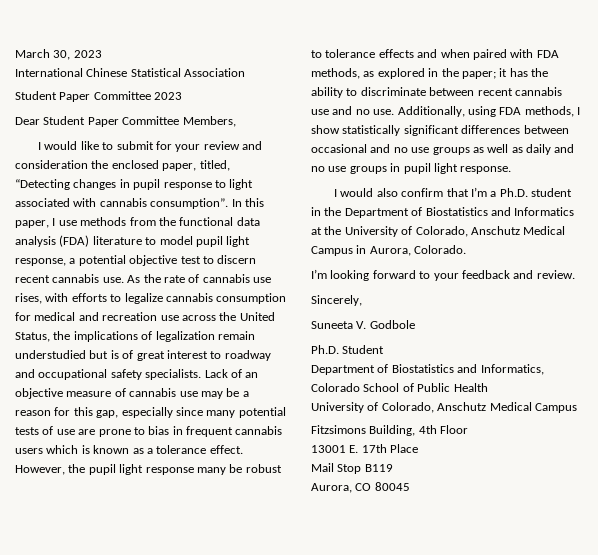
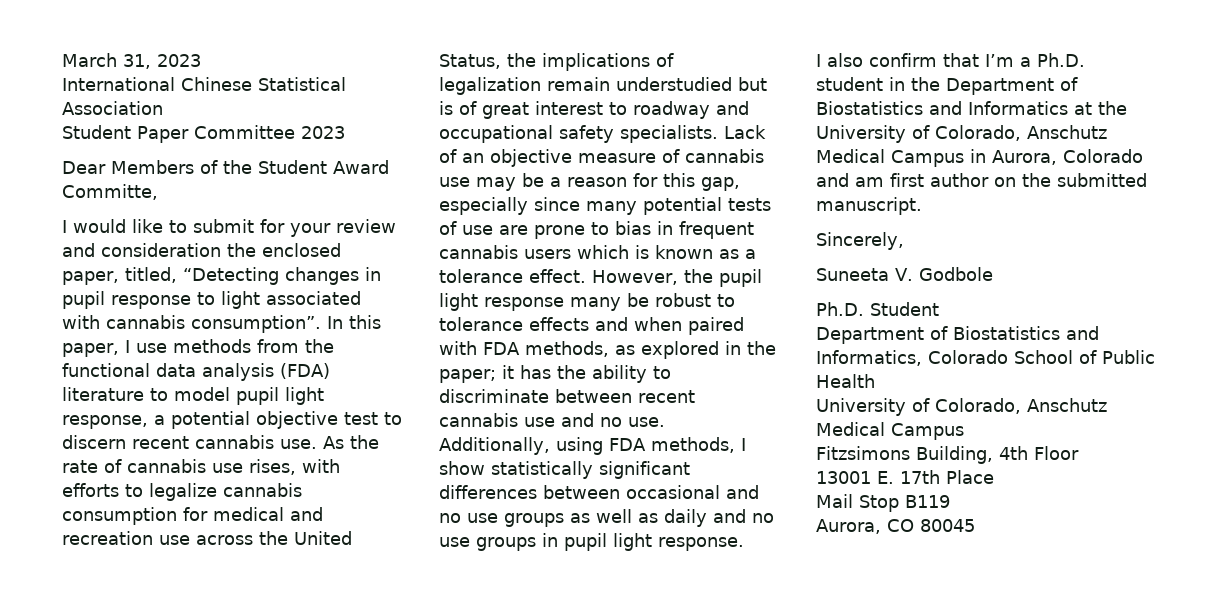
[53,50,71,60] 30, -> [123,54,151,69] 31,
[43,116,236,127] Student Paper Committee Members, -> [111,160,389,174] [62,184,158,200] Members of the Student Award Committe,
[340,188,374,197] would -> (821, 60) none
[414,245,467,254] [311,269,575,281] Colorado. // I’m looking forward to your feedback and review. -> [1063,149,1143,163] [816,173,1147,187] [816,197,922,215] Colorado and am first author on the submitted manuscript.

